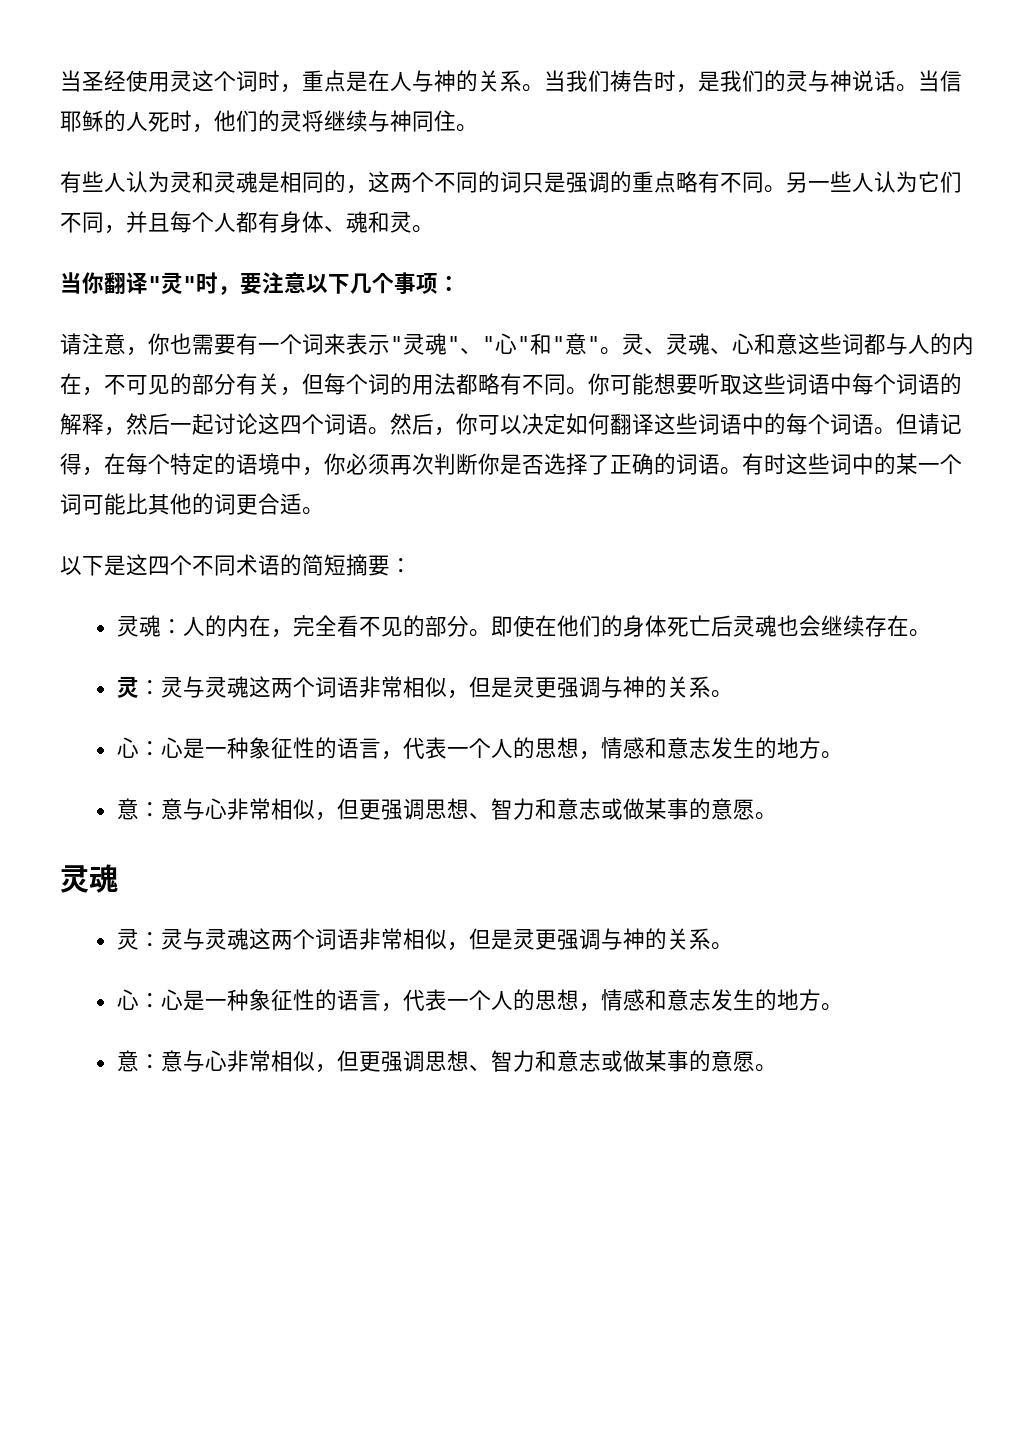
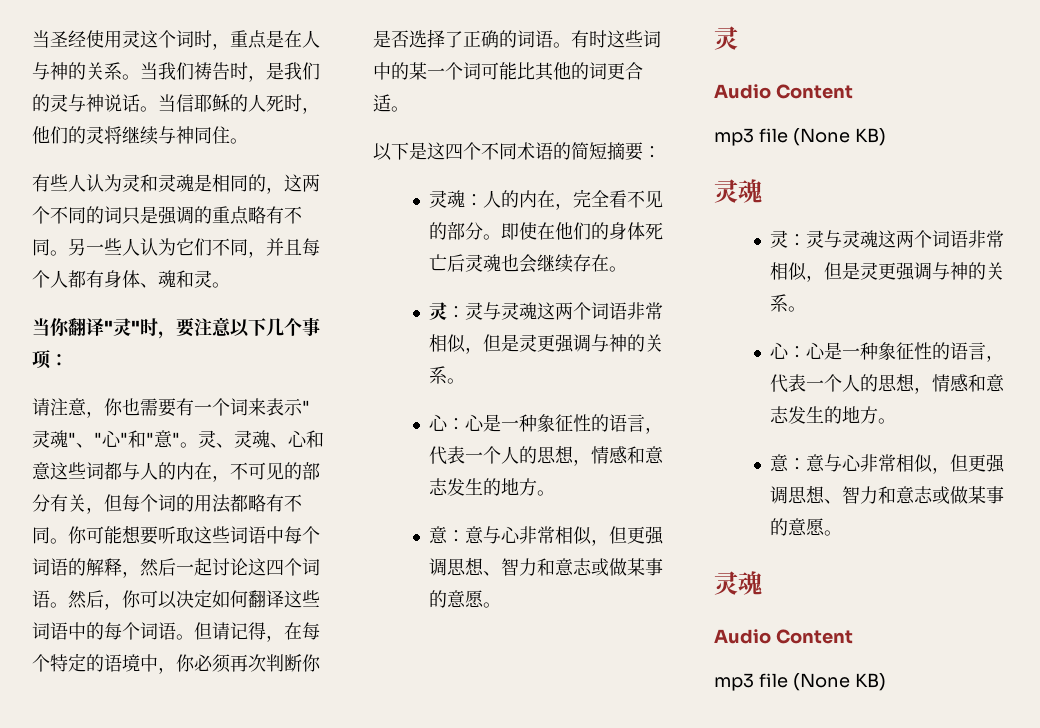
(89, 879) none -> [714,84,853,99] [714,128,886,146] [714,179,738,203] // Audio Content // mp3 file (None KB) // 灵
(777, 1068) none -> [714,571,762,595] [714,629,853,644] [714,673,886,691] // 灵魂 // Audio Content // mp3 file (None KB)

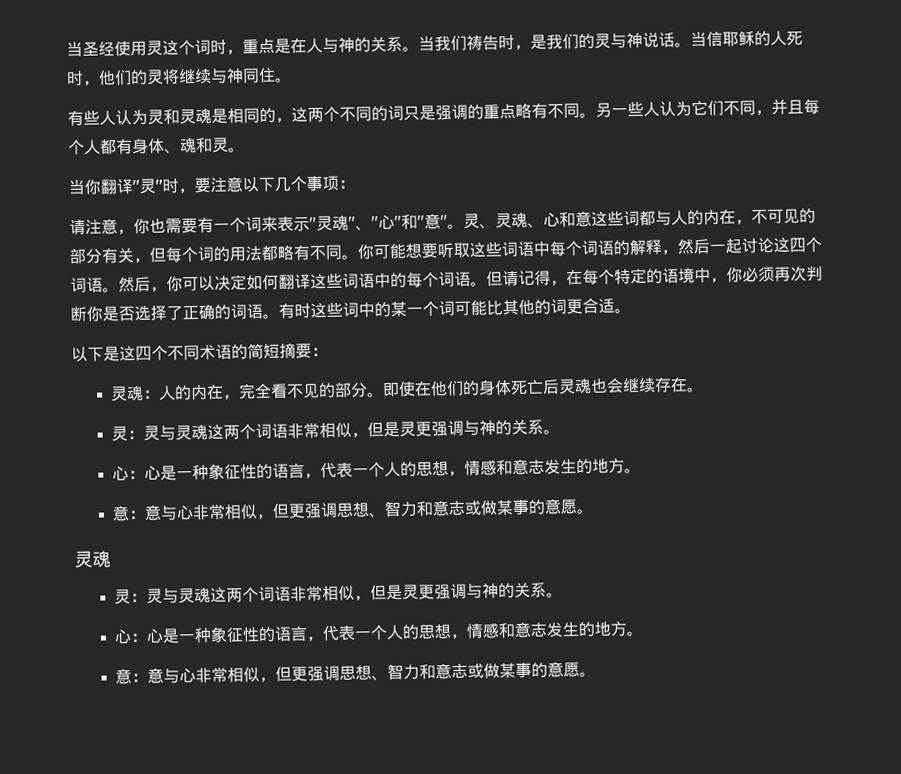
[714,84,853,99] [714,128,886,146] [714,179,738,203] // Audio Content // mp3 file (None KB) // 灵 -> (93, 559) none
[714,571,762,595] [714,629,853,644] [714,673,886,691] // 灵魂 // Audio Content // mp3 file (None KB) -> (597, 674) none

